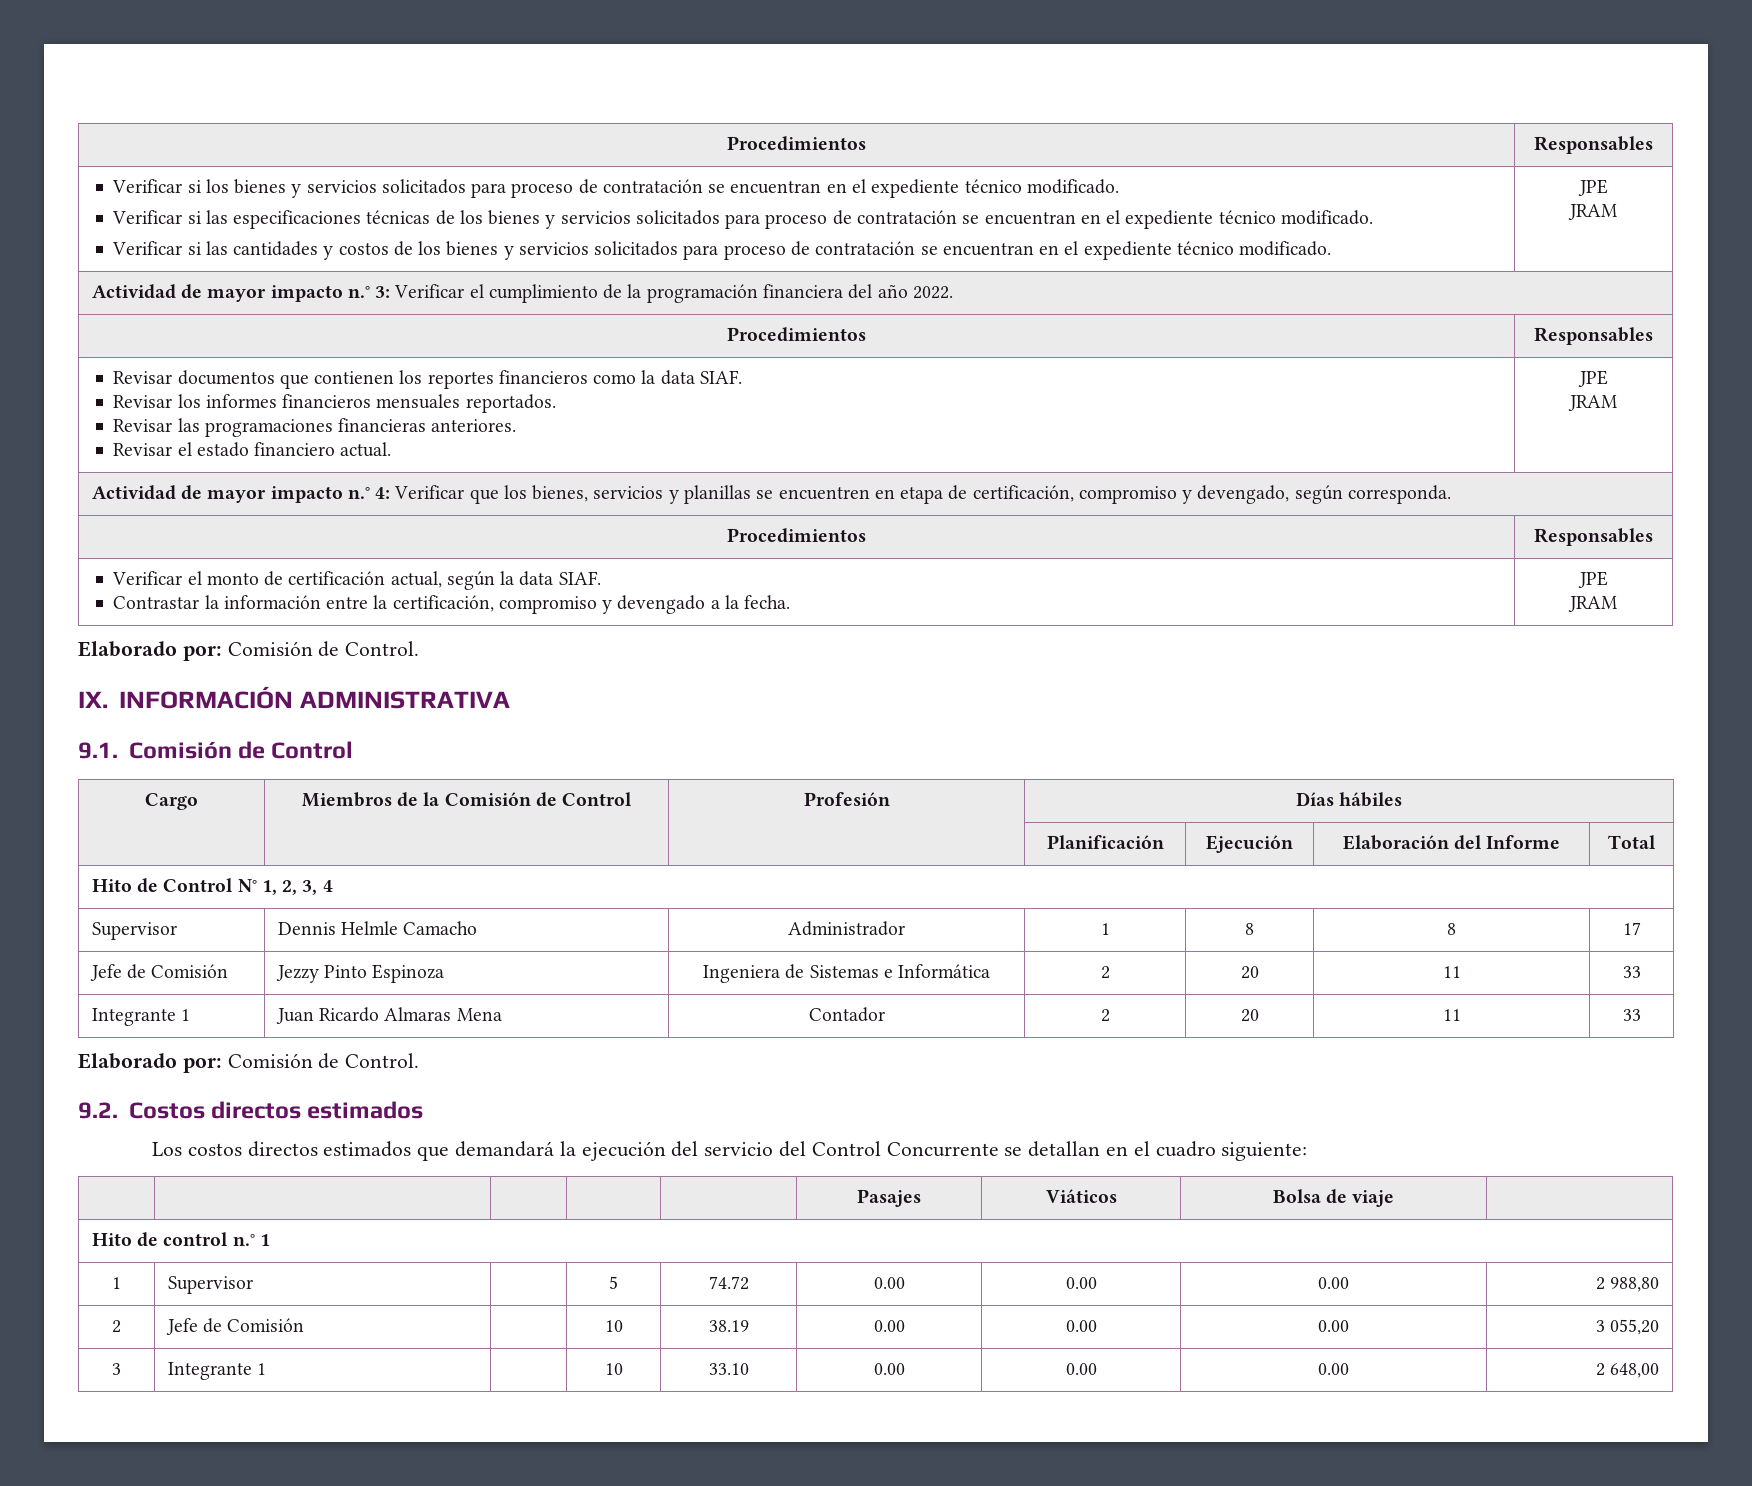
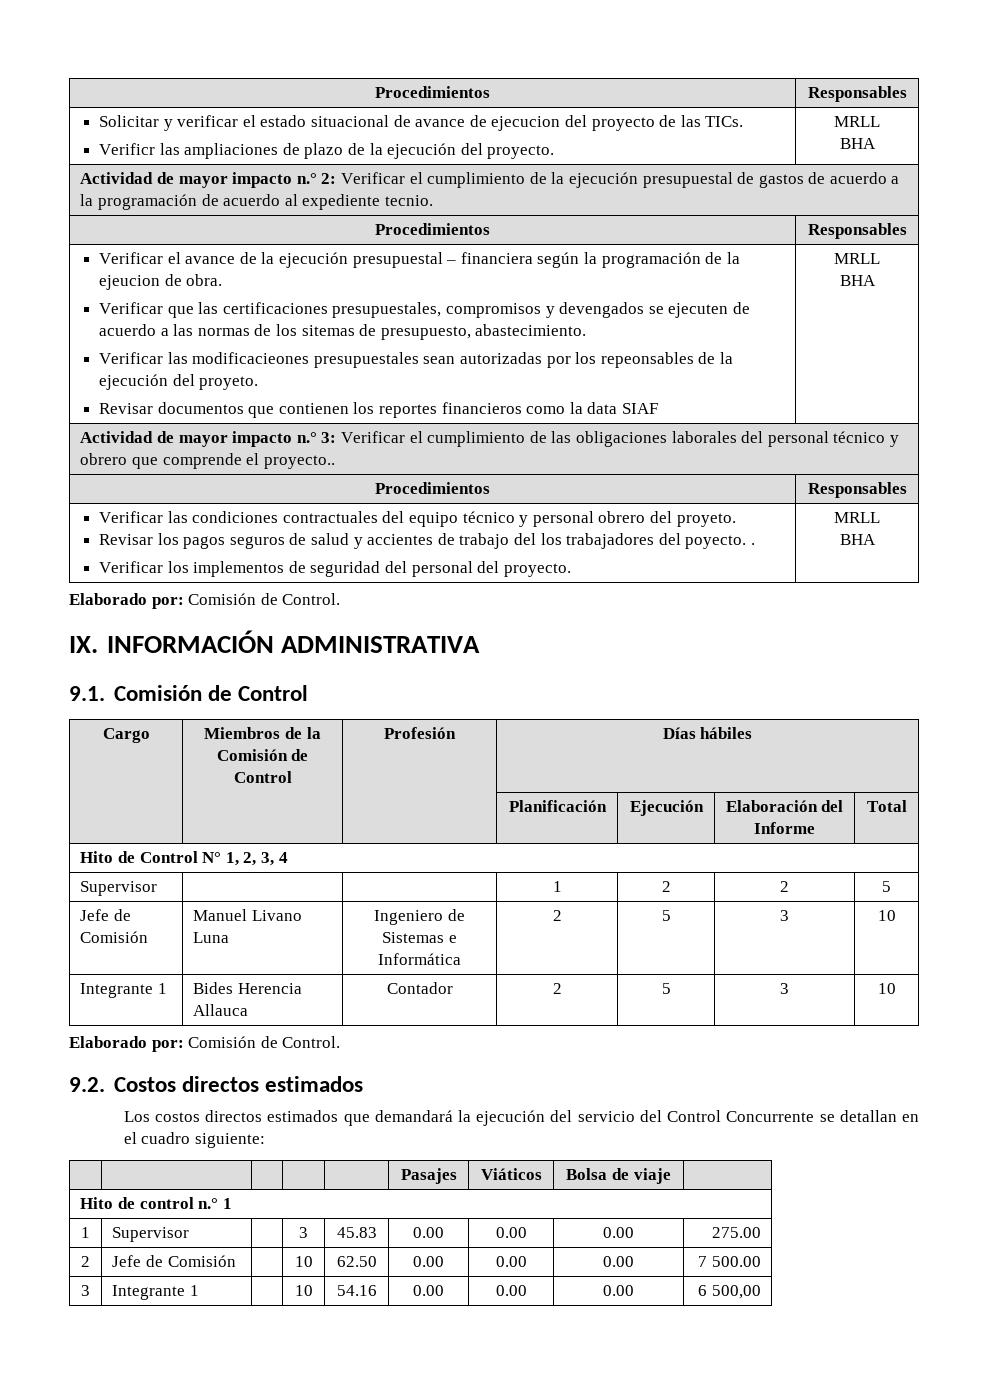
[727,136,866,151] [1534,136,1653,154] [112,179,1119,198] [112,210,1373,229] [112,241,1332,260] [1577,179,1608,196] [1568,204,1617,220] Procedimientos | Responsables // Verificar si los bienes y servicios solicitados para proceso de contratación se encuentran en el expediente técnico modificado. // Verificar si las especificaciones técnicas de los bienes y servicios solicitados para proceso de contratación se encuentran en el expediente técnico modificado. // Verificar si las cantidades y costos de los bienes y servicios solicitados para proceso de contratación se encuentran en el expediente técnico modificado. | JPE // JRAM -> [375,86,490,98] [807,86,907,102] [99,115,744,131] [99,143,555,159] [834,116,880,127] [839,138,876,149] [80,172,900,188] [80,194,433,210] [375,223,490,235] [807,223,907,239] [99,252,740,268] [99,274,223,290] [99,302,751,318] [99,324,587,340] [99,352,734,368] [99,374,259,390] [99,402,659,418] [834,253,880,264] [839,275,876,286] Procedimientos | Responsables // Solicitar y verificar el estado situacional de avance de ejecucion del proyecto de las TICs. // Verificr las ampliaciones de plazo de la ejecución del proyecto. | MRLL // BHA // Actividad de mayor impacto n.° 2: Verificar el cumplimiento de la ejecución presupuestal de gastos de acuerdo a la programación de acuerdo al expediente tecnio. // Procedimientos | Responsables // Verificar el avance de la ejecución presupuestal – financiera según la programación de la ejeucion de obra. // Verificar que las certificaciones presupuestales, compromisos y devengados se ejecuten de acuerdo a las normas de los sitemas de presupuesto, abastecimiento. // Verificar las modificacieones presupuestales sean autorizadas por los repeonsables de la ejecución del proyeto. // Revisar documentos que contienen los reportes financieros como la data SIAF | MRLL // BHA
[627,284,953,303] [727,327,866,342] [1534,327,1653,345] [113,370,742,389] [113,394,556,413] [113,418,517,437] [113,442,392,457] [1577,370,1608,387] [1568,395,1617,411] [91,485,1451,504] [727,528,866,543] [1534,528,1653,546] [112,571,601,590] [113,595,791,614] [1577,571,1608,588] [1568,596,1617,612] la programación financiera del año 2022. // Procedimientos | Responsables // Revisar documentos que contienen los reportes financieros como la data SIAF. // Revisar los informes financieros mensuales reportados. // Revisar las programaciones financieras anteriores. // Revisar el estado financiero actual. | JPE // JRAM // Actividad de mayor impacto n.° 4: Verificar que los bienes, servicios y planillas se encuentren en etapa de certificación, compromiso y devengado, según corresponda. // Procedimientos | Responsables // Verificar el monto de certificación actual, según la data SIAF. // Contrastar la información entre la certificación, compromiso y devengado a la fecha. | JPE // JRAM -> [551,431,899,447] [80,453,335,469] [375,482,490,494] [807,482,907,498] [99,511,736,527] [99,533,755,549] [99,561,571,577] [834,512,880,523] [839,534,876,545] las obligaciones laborales del personal técnico y obrero que comprende el proyecto.. // Procedimientos | Responsables // Verificar las condiciones contractuales del equipo técnico y personal obrero del proyeto. // Revisar los pagos seguros de salud y accientes de trabajo del los trabajadores del poyecto. . // Verificar los implementos de seguridad del personal del proyecto. | MRLL // BHA
[277,921,478,935] [788,921,905,936] [1100,923,1110,935] [1245,923,1254,935] [1447,923,1456,935] [1622,922,1641,935] [89,964,229,981] [275,964,445,983] [702,965,780,983] Dennis Helmle Camacho | Administrador | 1 | 8 | 8 | 17 // Jefe de Comisión | Jezzy Pinto Espinoza | Ingeniera -> [552,881,562,892] [661,881,671,892] [780,881,789,892] [882,881,891,892] [80,909,132,921] [80,931,149,943] [193,909,303,921] [193,932,230,943] [374,910,444,925] | | 1 | 2 | 2 | 5 // Jefe de Comisión | Manuel Livano Luna | Ingeniero
[1240,966,1259,979] [1442,966,1461,978] [1622,966,1641,978] [91,1008,191,1026] [275,1007,502,1024] 20 | 11 | 33 // Integrante 1 | Juan Ricardo Almaras Mena -> [661,910,671,921] [780,910,789,921] [877,910,896,921] [80,983,168,998] [193,982,303,994] [193,1004,249,1016] 5 | 3 | 10 // Integrante 1 | Bides Herencia Allauca
[1240,1009,1259,1022] [1442,1009,1461,1021] [1622,1009,1641,1021] 20 | 11 | 33 -> [661,983,671,994] [780,983,789,994] [877,983,896,994] 5 | 3 | 10
[609,1276,618,1289] [708,1276,749,1290] [873,1277,905,1289] [1065,1277,1097,1289] [1318,1277,1349,1289] [1595,1277,1660,1292] 5 | 74.72 | 0.00 | 0.00 | 0.00 | 2 988,80 -> [299,1227,308,1238] [336,1227,377,1238] [413,1227,444,1238] [495,1227,527,1238] [603,1227,634,1238] [711,1227,761,1238] 3 | 45.83 | 0.00 | 0.00 | 0.00 | 275.00
[708,1320,749,1332] [873,1320,905,1332] [1065,1320,1097,1332] [1318,1320,1349,1332] [1595,1319,1660,1335] 38.19 | 0.00 | 0.00 | 0.00 | 3 055,20 -> [336,1256,377,1267] [413,1256,444,1267] [495,1256,527,1267] [603,1256,634,1267] [697,1256,761,1267] 62.50 | 0.00 | 0.00 | 0.00 | 7 500.00
[708,1363,749,1375] [873,1363,905,1375] [1065,1363,1097,1375] [1318,1363,1349,1375] [1595,1363,1660,1378] 33.10 | 0.00 | 0.00 | 0.00 | 2 648,00 -> [336,1285,377,1296] [413,1285,444,1296] [495,1285,527,1296] [603,1285,634,1296] [697,1285,761,1299] 54.16 | 0.00 | 0.00 | 0.00 | 6 500,00

